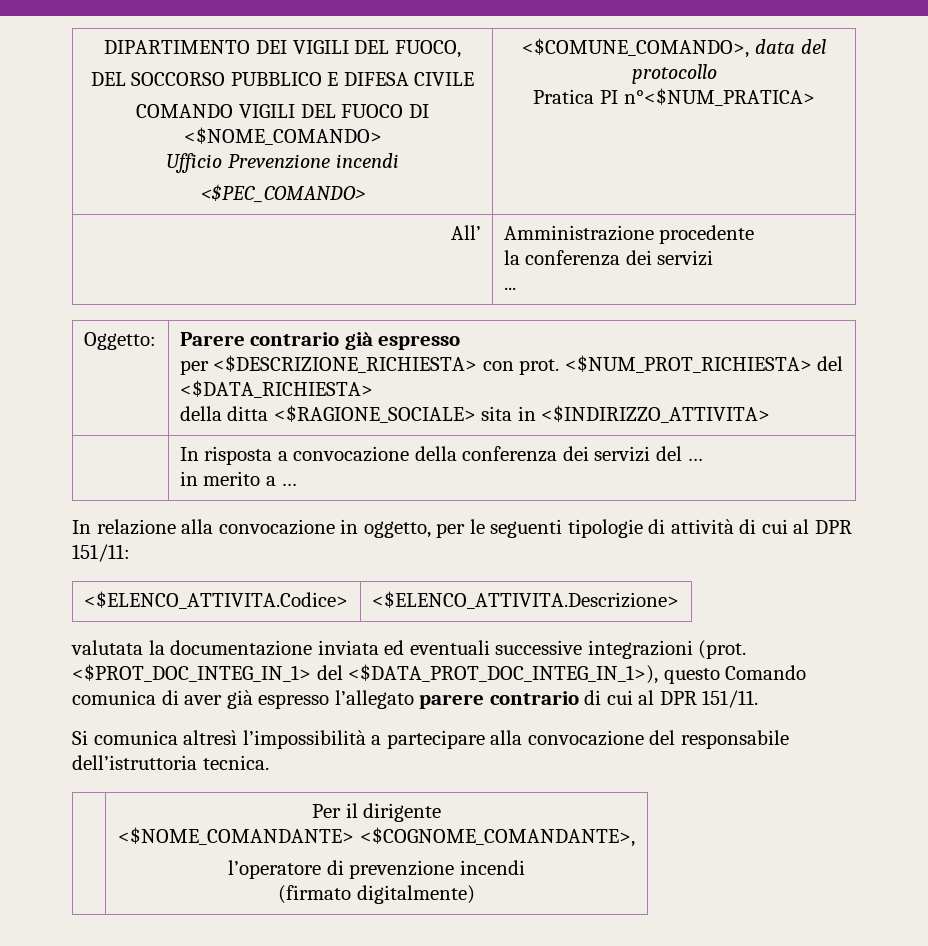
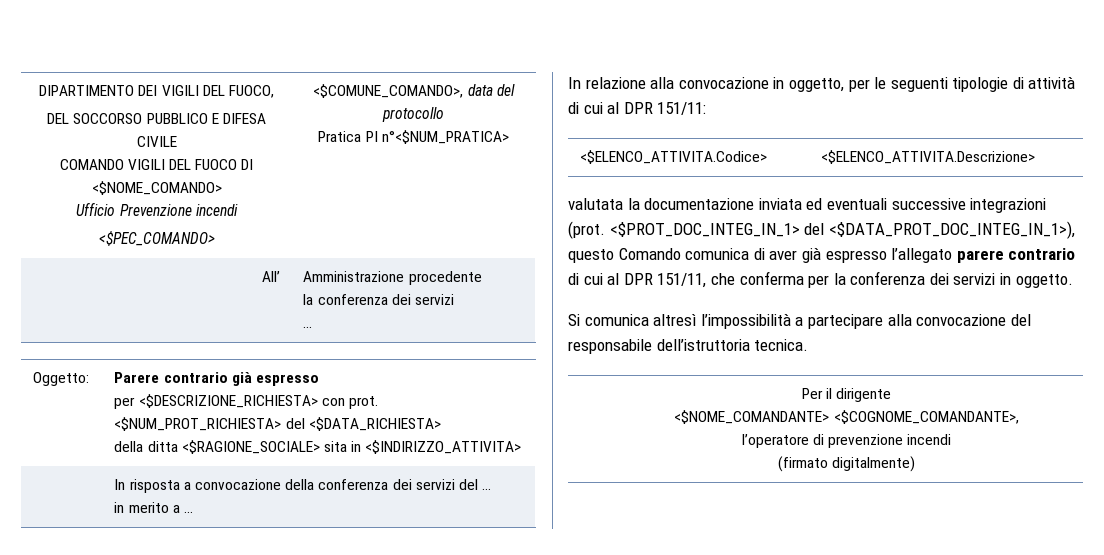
[702,690,759,708] 151/11. -> [657,271,1073,288] 151/11, che conferma per la conferenza dei servizi in oggetto.

